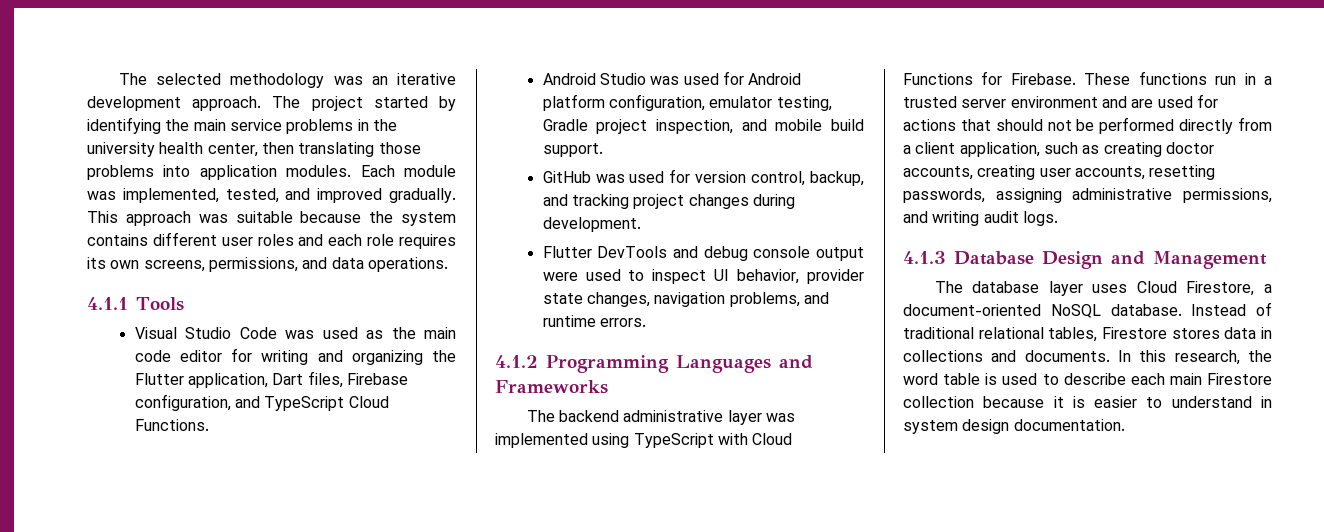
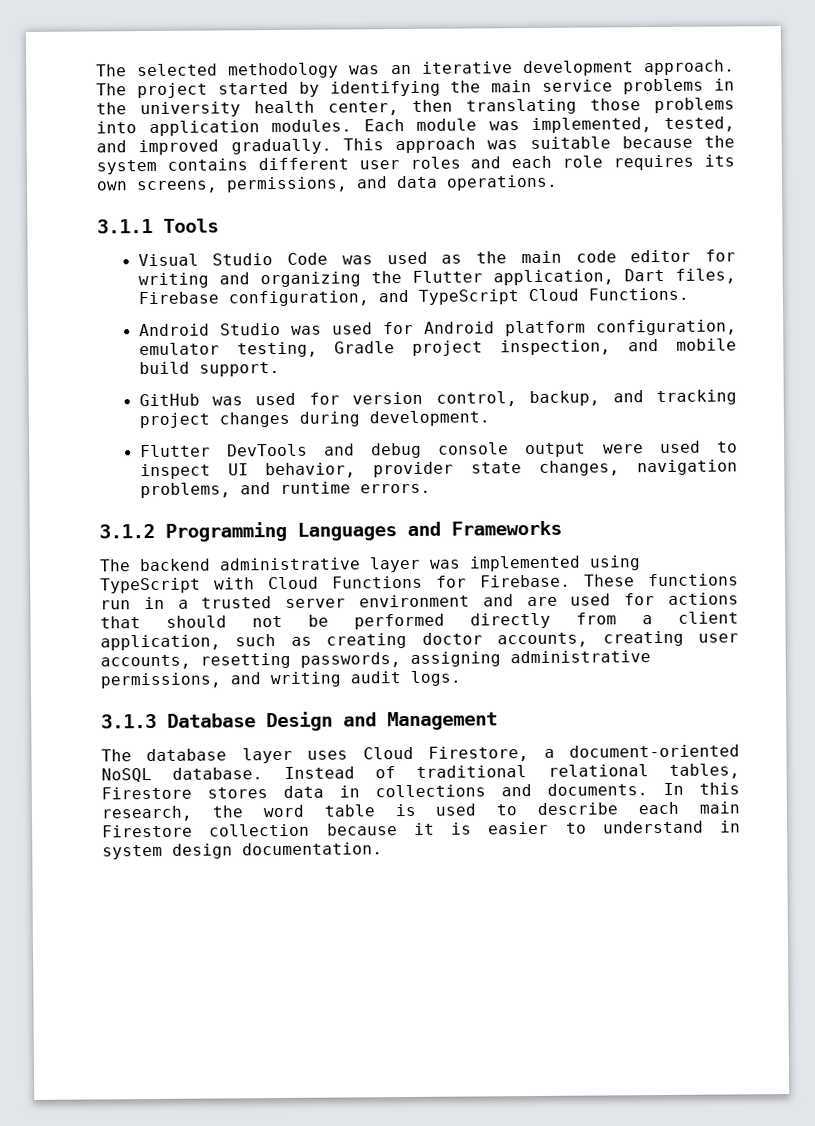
[87,297,128,310] 4.1.1 -> [97,218,153,234] 3.1.1
[495,355,538,368] 4.1.2 -> [99,523,155,539] 3.1.2
[903,251,946,264] 4.1.3 -> [101,713,157,729] 3.1.3

